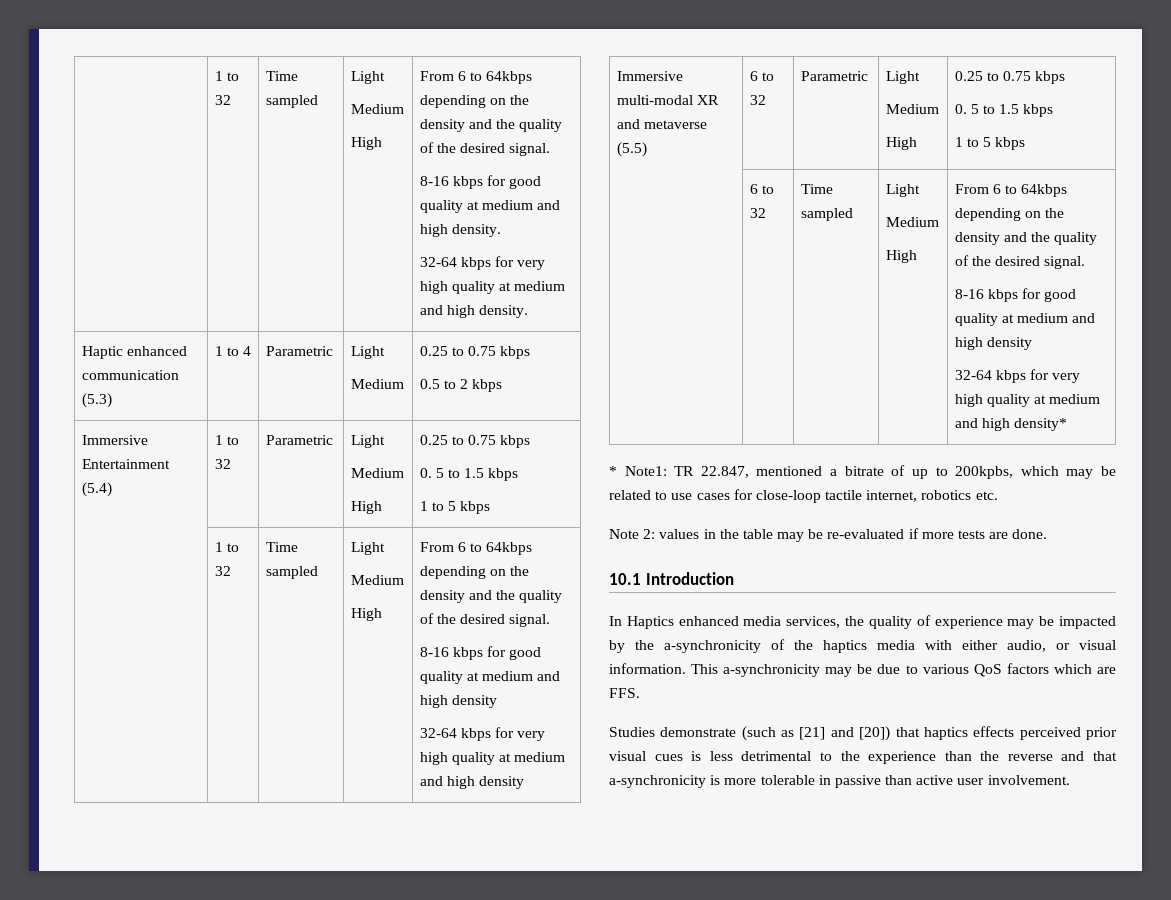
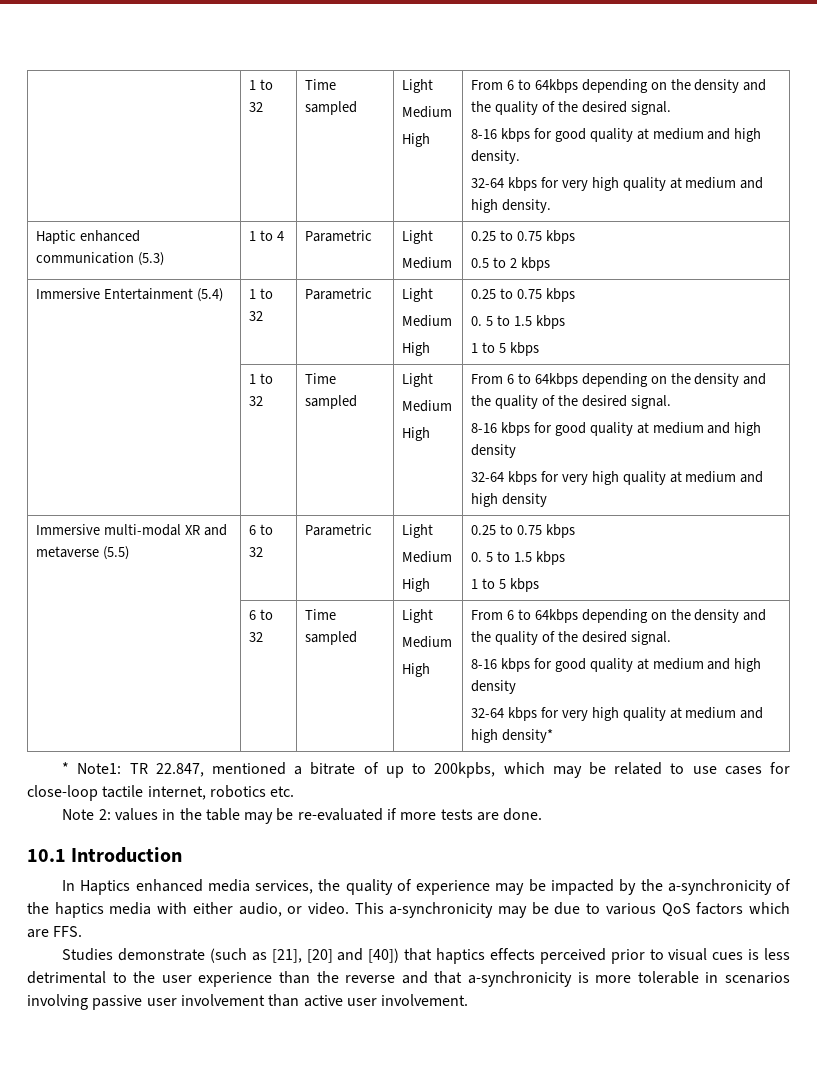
[1079,640,1116,650] [609,663,686,674] visual information. -> [307,902,349,915] video.
[799,726,891,741] [21] and [20]) -> [271,948,400,963] [21], [20] and [40])
(1117, 733) none -> [649,949,664,960] to
(860, 756) none -> [161,975,192,983] user
[834,775,881,788] passive -> [725,972,791,984] [27,994,265,1010] scenarios involving passive user involvement

